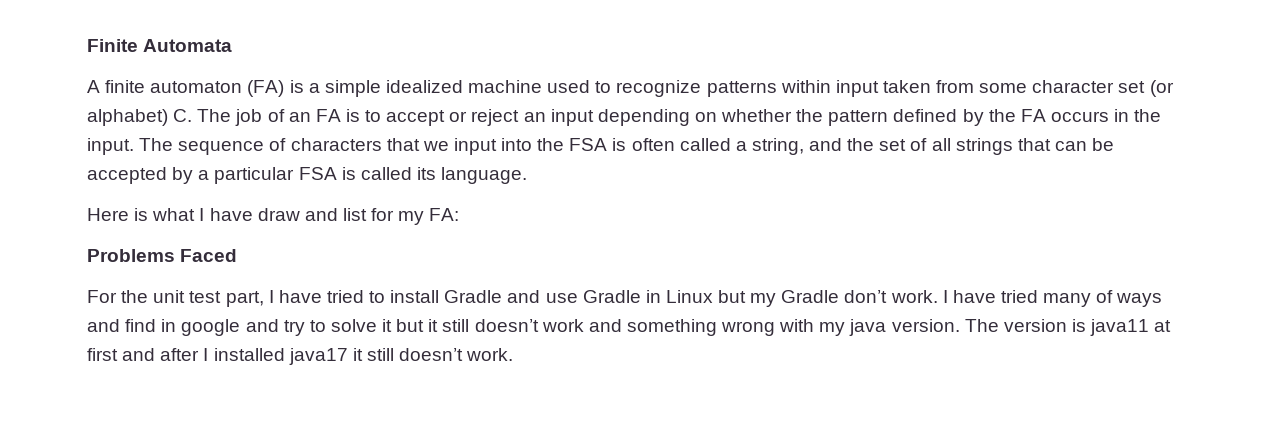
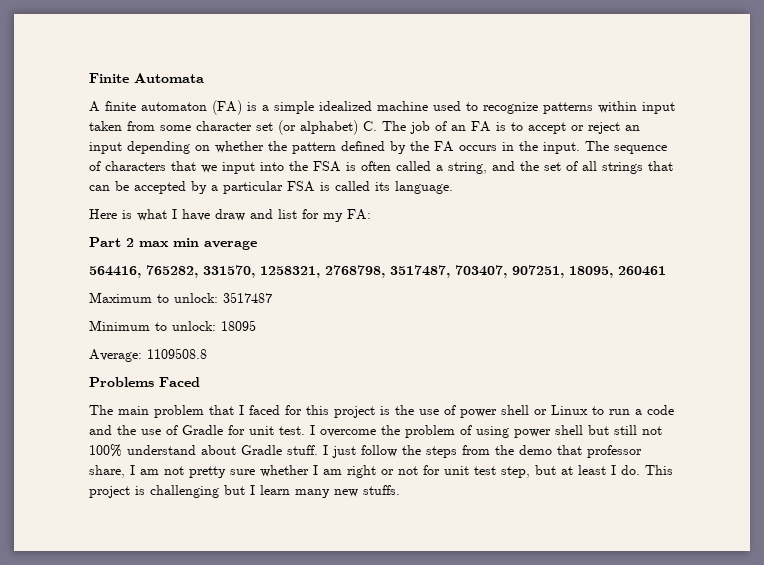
[87,249,238,262] [87,290,1163,307] [87,319,1172,336] [87,348,514,365] Problems Faced // For the unit test part, I have tried to install Gradle and use Gradle in Linux but my Gradle don’t work. I have tried many of ways and find in google and try to solve it but it still doesn’t work and something wrong with my java version. The version is java11 at first and after I installed java17 it still doesn’t work. -> [89,237,257,250] [89,265,666,278] [89,292,272,303] [89,320,256,331] [89,348,207,362] [89,377,200,387] [89,405,674,418] [89,425,662,438] [89,444,642,458] [89,465,673,478] [89,485,400,498] Part 2 max min average // 564416, 765282, 331570, 1258321, 2768798, 3517487, 703407, 907251, 18095, 260461 // Maximum to unlock: 3517487 // Minimum to unlock: 18095 // Average: 1109508.8 // Problems Faced // The main problem that I faced for this project is the use of power shell or Linux to run a code and the use of Gradle for unit test. I overcome the problem of using power shell but still not 100% understand about Gradle stuff. I just follow the steps from the demo that professor share, I am not pretty sure whether I am right or not for unit test step, but at least I do. This project is challenging but I learn many new stuffs.

